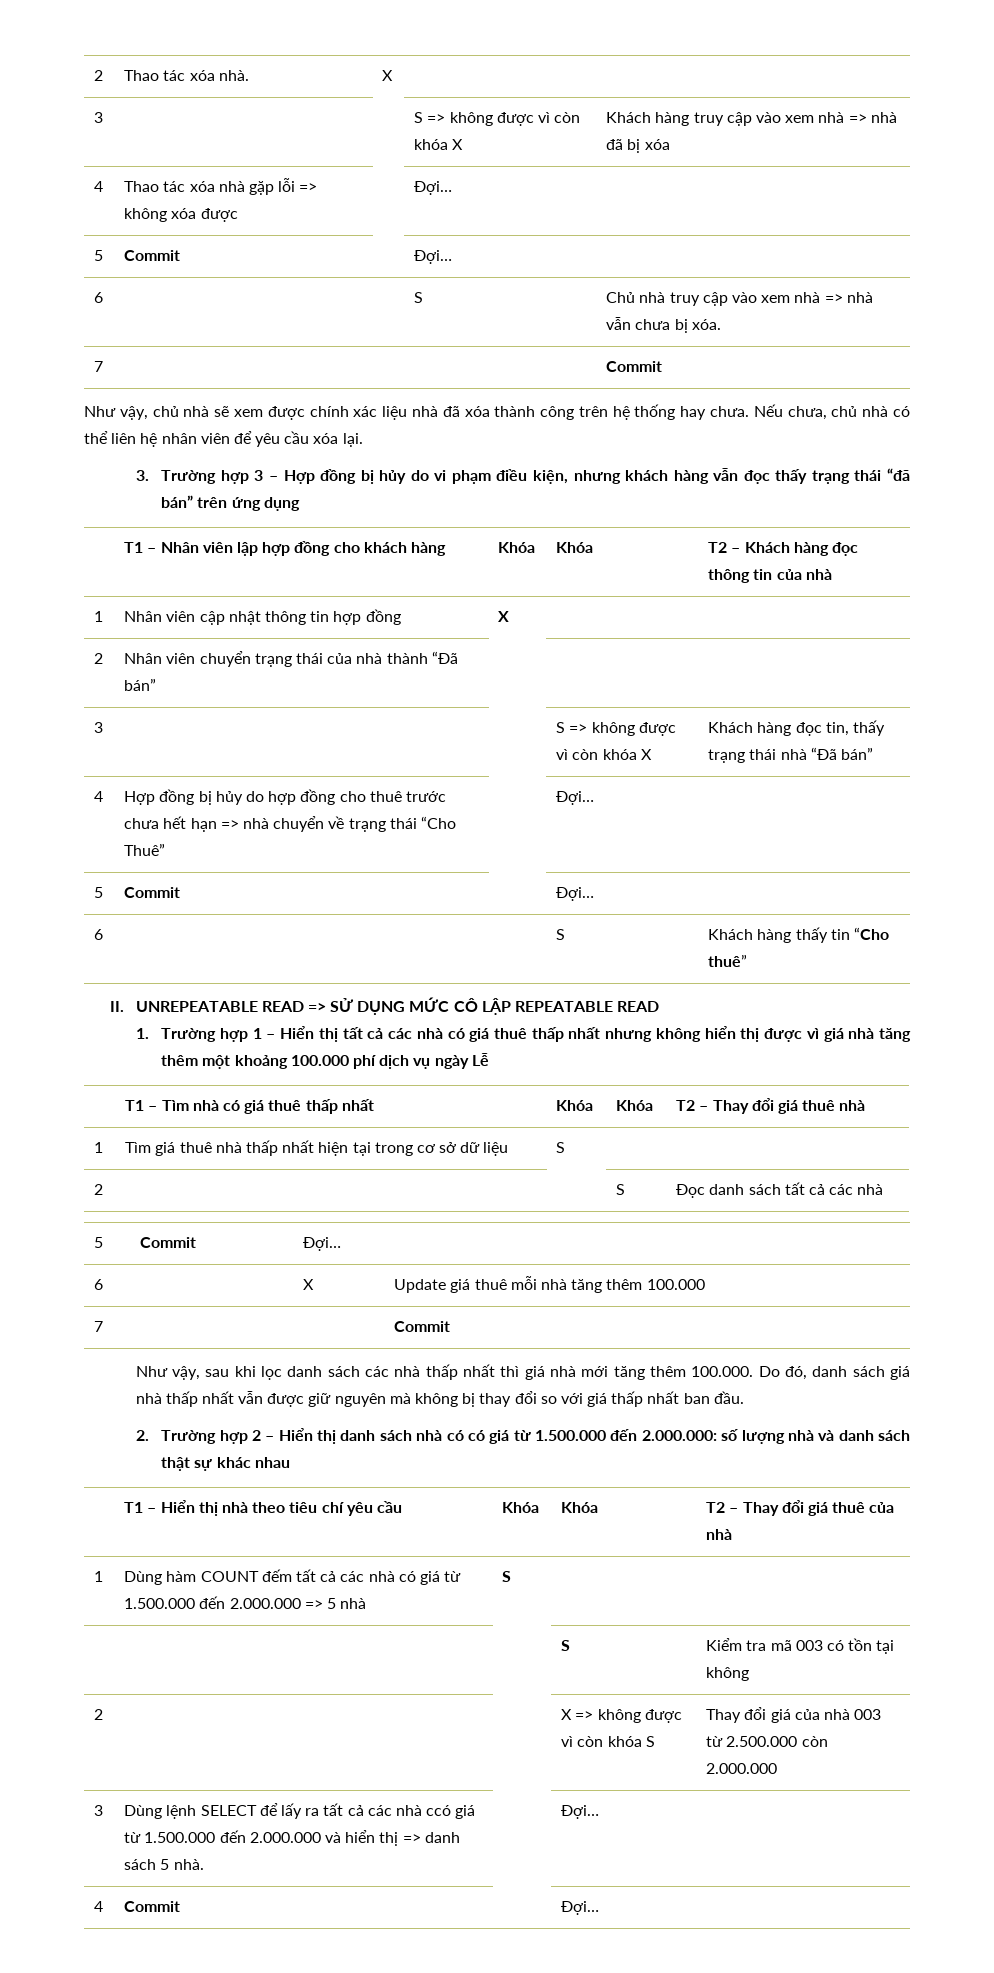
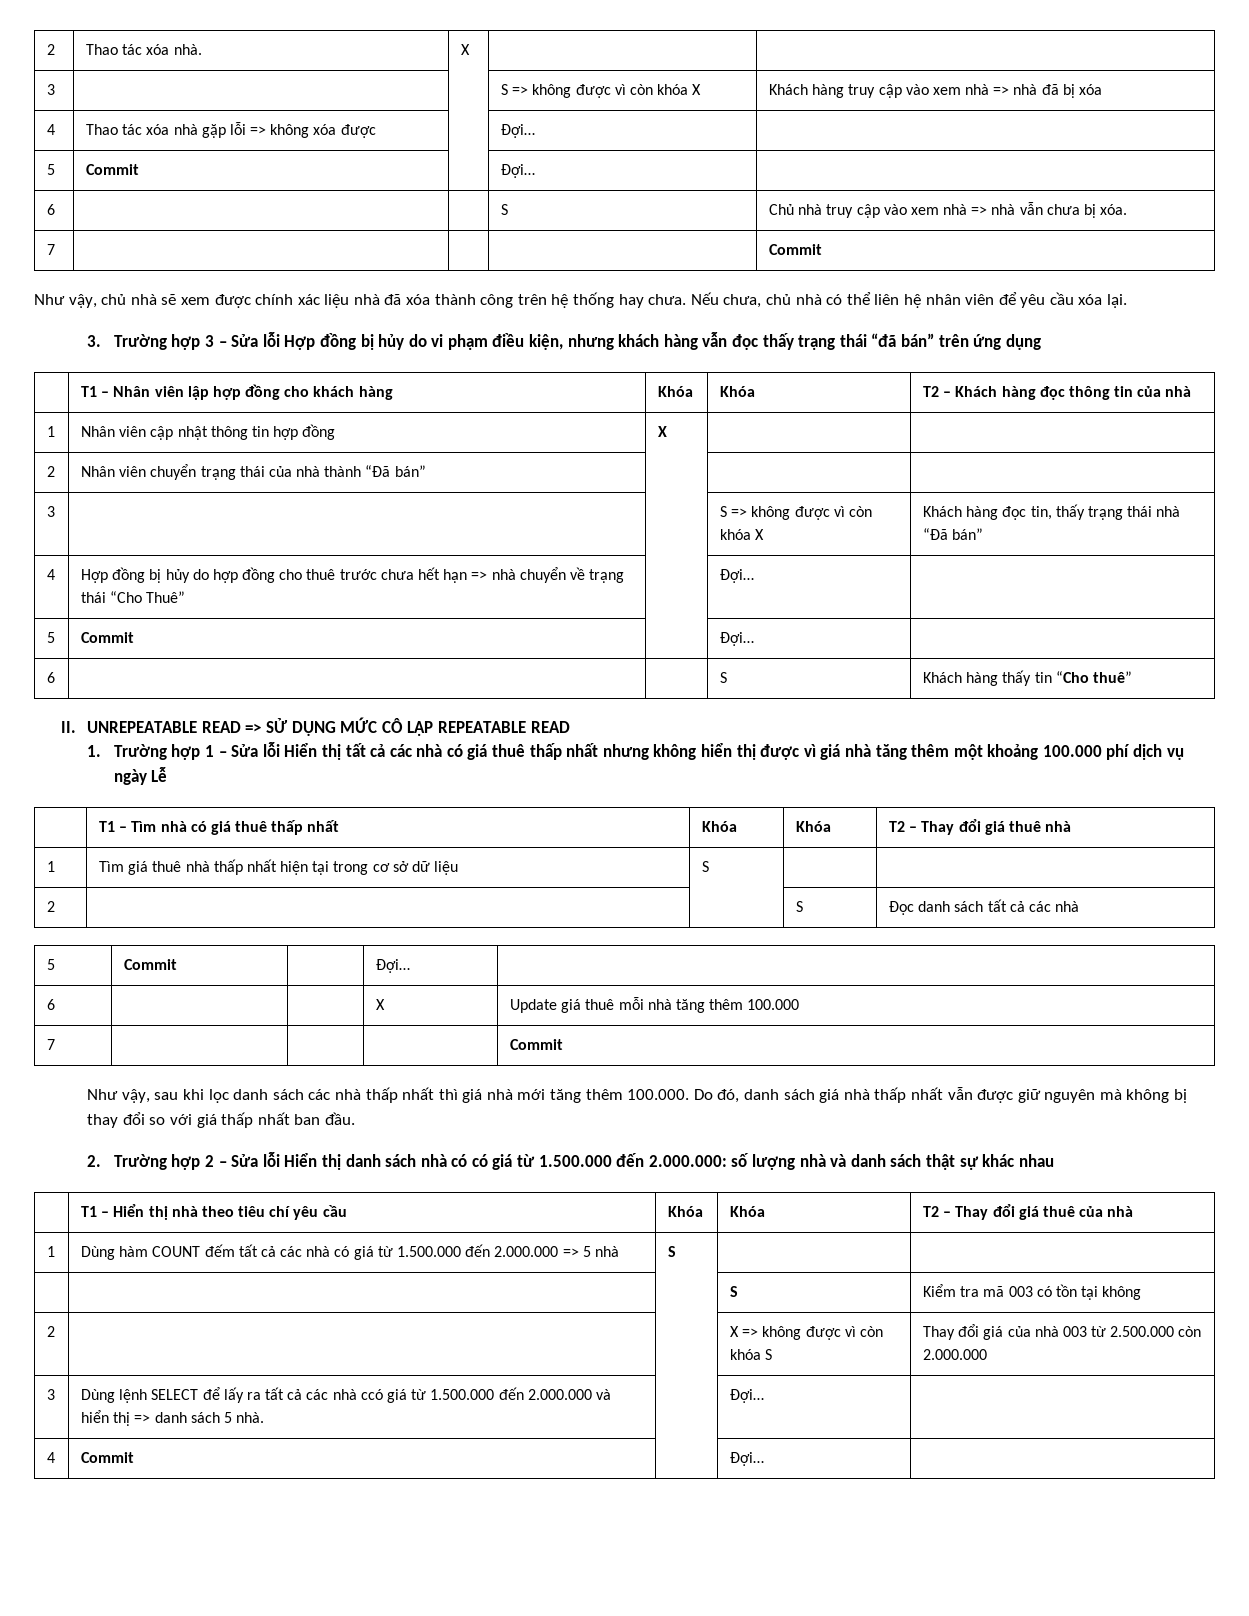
(278, 478) none -> [231,332,280,347] Sửa lỗi
(276, 1036) none -> [231,742,280,757] Sửa lỗi
(275, 1438) none -> [231,1152,280,1167] Sửa lỗi

